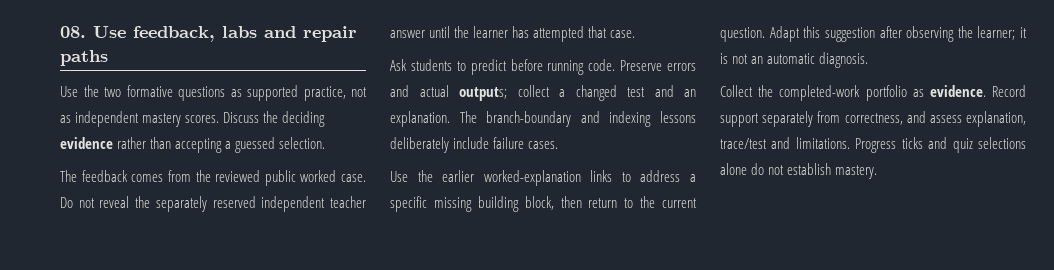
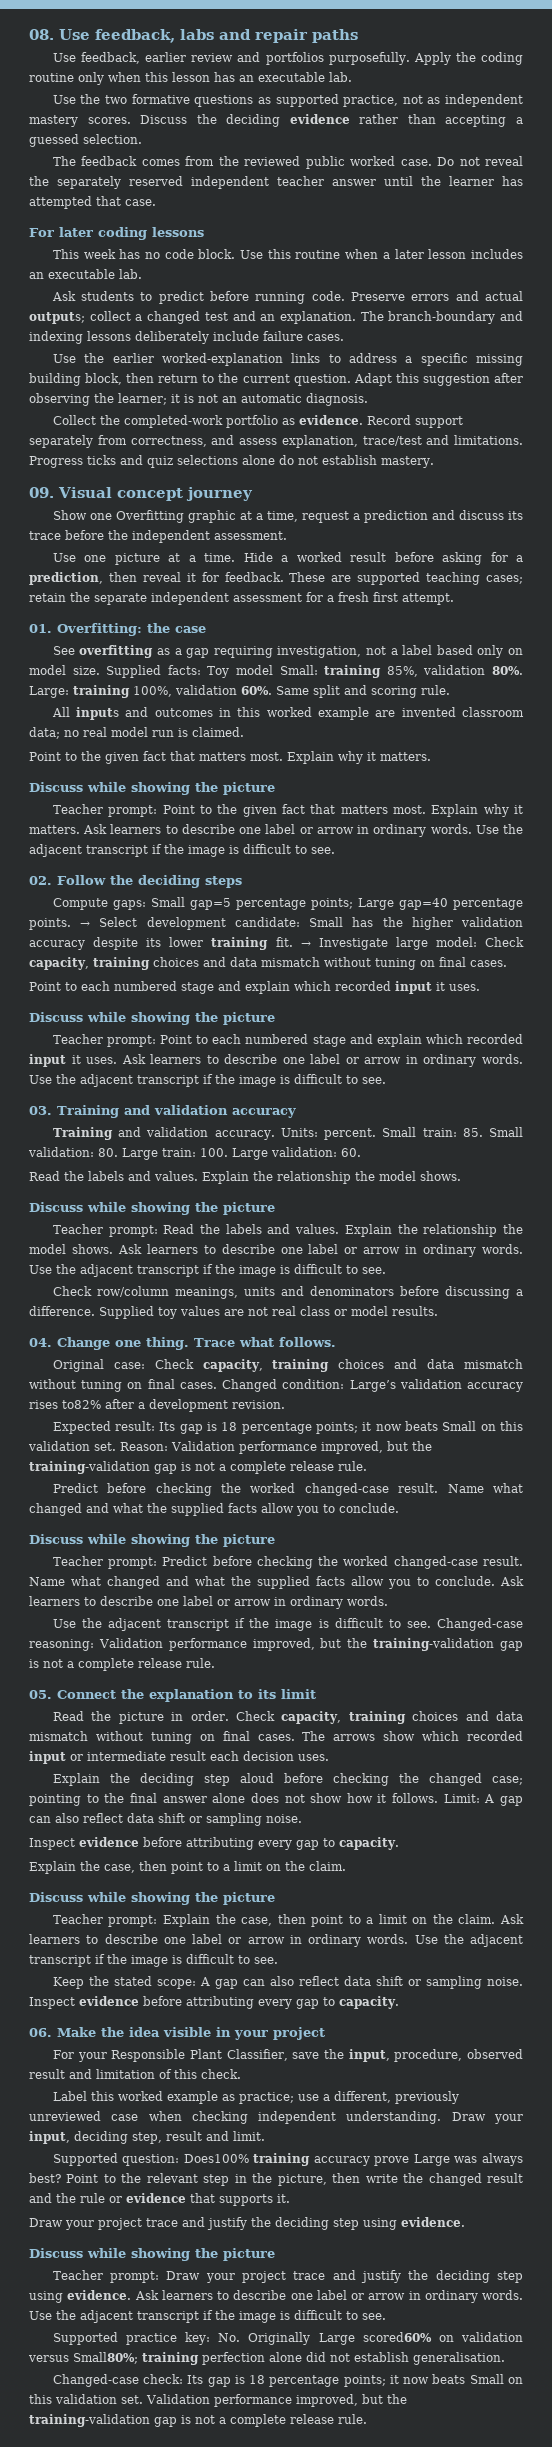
(108, 58) none -> [52,52,523,65] [29,72,352,85] // Use feedback, earlier review and portfolios purposefully. Apply the coding routine only when this lesson has an executable lab.
(636, 34) none -> [29,227,204,240] [52,249,523,259] [29,269,142,279] // For later coding lessons // This week has no code block. Use this routine when a later lesson includes an executable lab.
(878, 172) none -> [29,487,253,501] [52,510,523,523] [29,530,287,543] [52,552,523,565] [29,572,523,585] [29,592,454,605] [29,623,206,636] [52,645,524,658] [29,665,523,678] [29,685,450,698] [51,707,524,720] [29,727,244,739] [29,751,431,764] [29,782,275,795] [52,804,524,817] [29,824,523,837] [29,844,335,857] [29,875,242,888] [52,897,523,910] [29,917,523,930] [29,937,525,950] [29,957,507,970] [29,981,480,994] [29,1012,275,1025] [52,1034,523,1047] [29,1054,523,1067] [29,1074,386,1087] [29,1105,296,1118] [52,1127,524,1140] [28,1147,361,1160] [29,1171,461,1184] [29,1202,275,1215] [52,1224,523,1237] [29,1244,524,1257] [29,1264,386,1277] [52,1286,524,1299] [29,1306,438,1319] [29,1337,336,1350] [52,1359,523,1372] [29,1379,523,1392] [29,1399,285,1412] [52,1421,524,1434] [28,1441,432,1454] [29,1461,367,1474] [52,1483,523,1496] [29,1503,399,1516] [29,1534,275,1547] [52,1556,523,1569] [29,1576,524,1589] [29,1596,388,1609] [52,1618,523,1631] [29,1638,523,1651] [29,1658,215,1671] [29,1689,316,1702] [52,1711,523,1724] [29,1731,523,1744] [29,1751,329,1764] [52,1773,523,1786] [29,1793,524,1806] [29,1813,302,1826] [29,1837,399,1850] [29,1861,346,1874] [29,1892,275,1905] [52,1914,525,1927] [29,1934,523,1947] [29,1954,278,1967] [52,1976,523,1989] [29,1996,399,2009] [29,2027,325,2040] [52,2049,523,2062] [29,2069,241,2079] [52,2091,459,2104] [29,2111,523,2124] [29,2131,265,2144] [52,2153,524,2166] [29,2173,523,2186] [29,2193,290,2206] [29,2217,465,2230] [29,2248,275,2261] [52,2270,523,2283] [29,2290,523,2303] [29,2310,386,2323] [52,2332,523,2345] [28,2352,505,2365] [52,2374,523,2387] [29,2394,407,2407] [29,2414,367,2427] // 09. Visual concept journey // Show one Overfitting graphic at a time, request a prediction and discuss its trace before the independent assessment. // Use one picture at a time. Hide a worked result before asking for a prediction, then reveal it for feedback. These are supported teaching cases; retain the separate independent assessment for a fresh first attempt. // 01. Overfitting: the case // See overfitting as a gap requiring investigation, not a label based only on model size. Supplied facts: Toy model Small: training 85%, validation 80%. Large: training 100%, validation 60%. Same split and scoring rule. // All inputs and outcomes in this worked example are invented classroom data; no real model run is claimed. // Point to the given fact that matters most. Explain why it matters. // Discuss while showing the picture // Teacher prompt: Point to the given fact that matters most. Explain why it matters. Ask learners to describe one label or arrow in ordinary words. Use the adjacent transcript if the image is difficult to see. // 02. Follow the deciding steps // Compute gaps: Small gap=5 percentage points; Large gap=40 percentage points. → Select development candidate: Small has the higher validation accuracy despite its lower training fit. → Investigate large model: Check capacity, training choices and data mismatch without tuning on final cases. // Point to each numbered stage and explain which recorded input it uses. // Discuss while showing the picture // Teacher prompt: Point to each numbered stage and explain which recorded input it uses. Ask learners to describe one label or arrow in ordinary words. Use the adjacent transcript if the image is difficult to see. // 03. Training and validation accuracy // Training and validation accuracy. Units: percent. Small train: 85. Small validation: 80. Large train: 100. Large validation: 60. // Read the labels and values. Explain the relationship the model shows. // Discuss while showing the picture // Teacher prompt: Read the labels and values. Explain the relationship the model shows. Ask learners to describe one label or arrow in ordinary words. Use the adjacent transcript if the image is difficult to see. // Check row/column meanings, units and denominators before discussing a difference. Supplied toy values are not real class or model results. // 04. Change one thing. Trace what follows. // Original case: Check capacity, training choices and data mismatch without tuning on final cases. Changed condition: Large’s validation accuracy rises to82% after a development revision. // Expected result: Its gap is 18 percentage points; it now beats Small on this validation set. Reason: Validation performance improved, but the training-validation gap is not a complete release rule. // Predict before checking the worked changed-case result. Name what changed and what the supplied facts allow you to conclude. // Discuss while showing the picture // Teacher prompt: Predict before checking the worked changed-case result. Name what changed and what the supplied facts allow you to conclude. Ask learners to describe one label or arrow in ordinary words. // Use the adjacent transcript if the image is difficult to see. Changed-case reasoning: Validation performance improved, but the training-validation gap is not a complete release rule. // 05. Connect the explanation to its limit // Read the picture in order. Check capacity, training choices and data mismatch without tuning on final cases. The arrows show which recorded input or intermediate result each decision uses. // Explain the deciding step aloud before checking the changed case; pointing to the final answer alone does not show how it follows. Limit: A gap can also reflect data shift or sampling noise. // Inspect evidence before attributing every gap to capacity. // Explain the case, then point to a limit on the claim. // Discuss while showing the picture // Teacher prompt: Explain the case, then point to a limit on the claim. Ask learners to describe one label or arrow in ordinary words. Use the adjacent transcript if the image is difficult to see. // Keep the stated scope: A gap can also reflect data shift or sampling noise. Inspect evidence before attributing every gap to capacity. // 06. Make the idea visible in your project // For your Responsible Plant Classifier, save the input, procedure, observed result and limitation of this check. // Label this worked example as practice; use a different, previously unreviewed case when checking independent understanding. Draw your input, deciding step, result and limit. // Supported question: Does100% training accuracy prove Large was always best? Point to the relevant step in the picture, then write the changed result and the rule or evidence that supports it. // Draw your project trace and justify the deciding step using evidence. // Discuss while showing the picture // Teacher prompt: Draw your project trace and justify the deciding step using evidence. Ask learners to describe one label or arrow in ordinary words. Use the adjacent transcript if the image is difficult to see. // Supported practice key: No. Originally Large scored60% on validation versus Small80%; training perfection alone did not establish generalisation. // Changed-case check: Its gap is 18 percentage points; it now beats Small on this validation set. Validation performance improved, but the training-validation gap is not a complete release rule.

